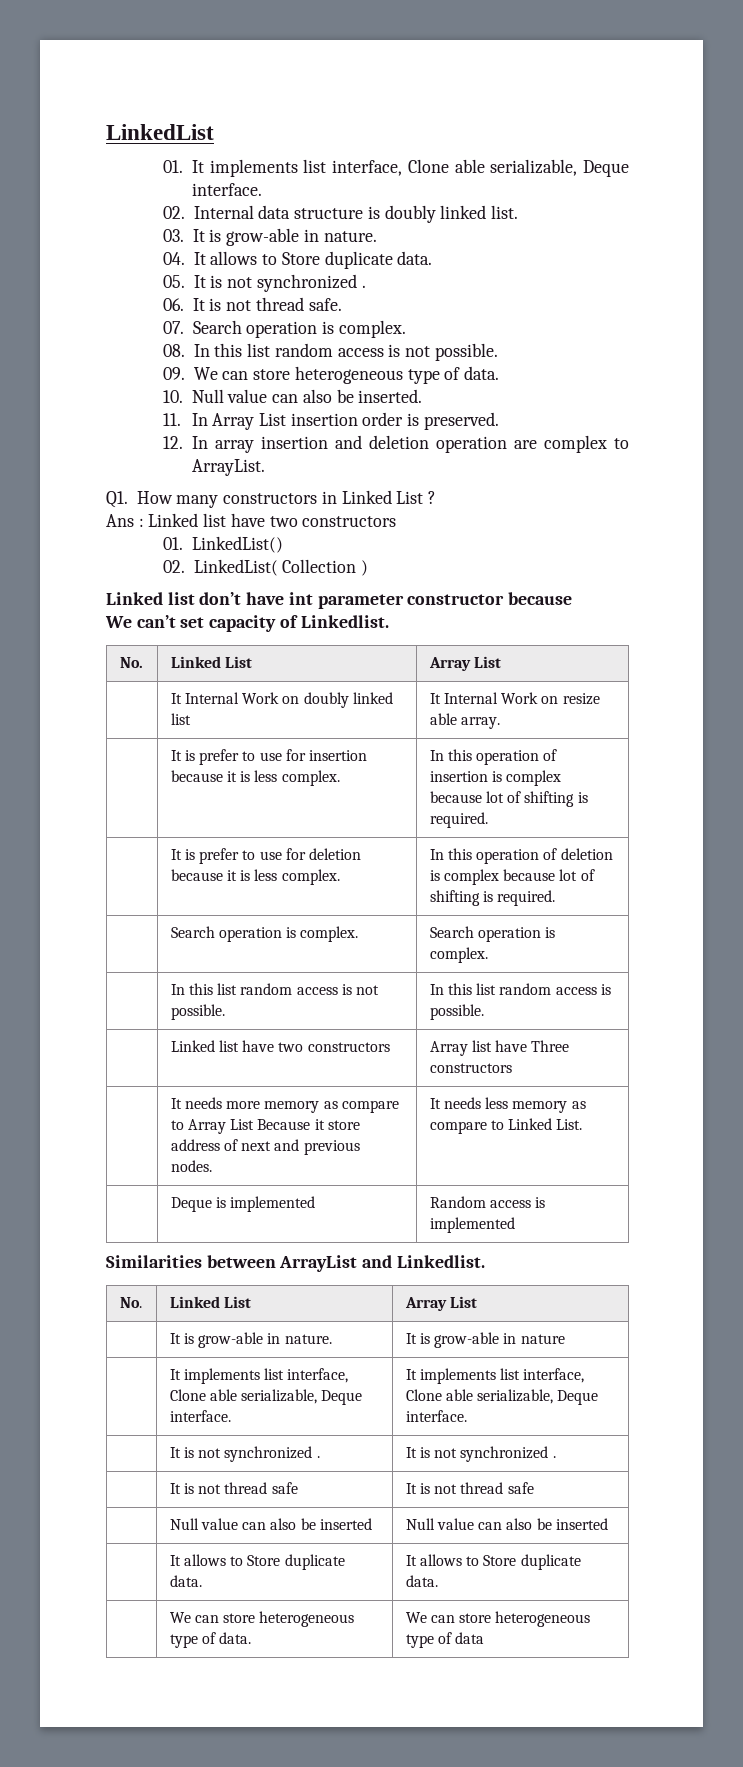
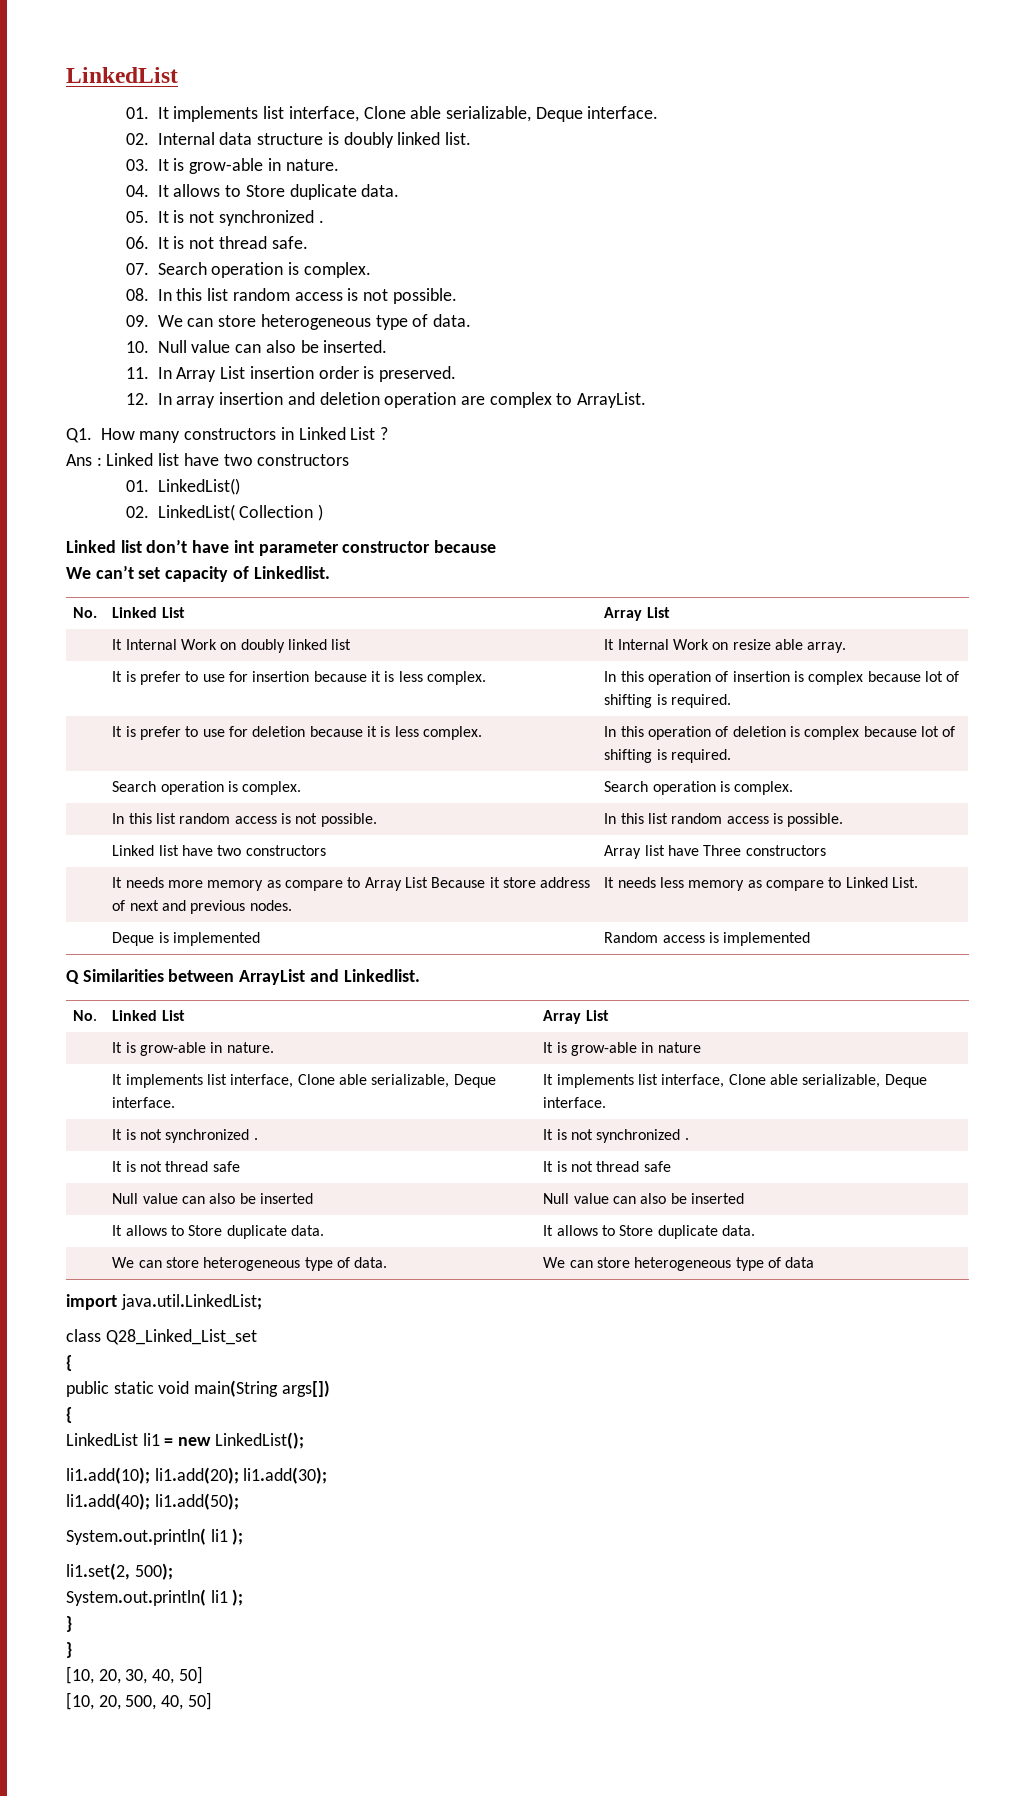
(515, 1225) none -> [66,970,79,984] Q
(485, 1638) none -> [66,1294,262,1310] [66,1329,257,1345] [66,1355,72,1371] [66,1380,330,1397] [66,1407,72,1423] [66,1432,304,1449] [66,1467,328,1484] [66,1493,239,1510] [66,1528,244,1545] [66,1563,173,1580] [66,1589,244,1606] [66,1616,72,1632] [66,1642,72,1658] [66,1666,203,1684] [66,1692,212,1710] // import java.util.LinkedList; // class Q28_Linked_List_set // { // public static void main(String args[]) // { // LinkedList li1 = new LinkedList(); // li1.add(10); li1.add(20); li1.add(30); // li1.add(40); li1.add(50); // System.out.println( li1 ); // li1.set(2, 500); // System.out.println( li1 ); // } // } // [10, 20, 30, 40, 50] // [10, 20, 500, 40, 50]

